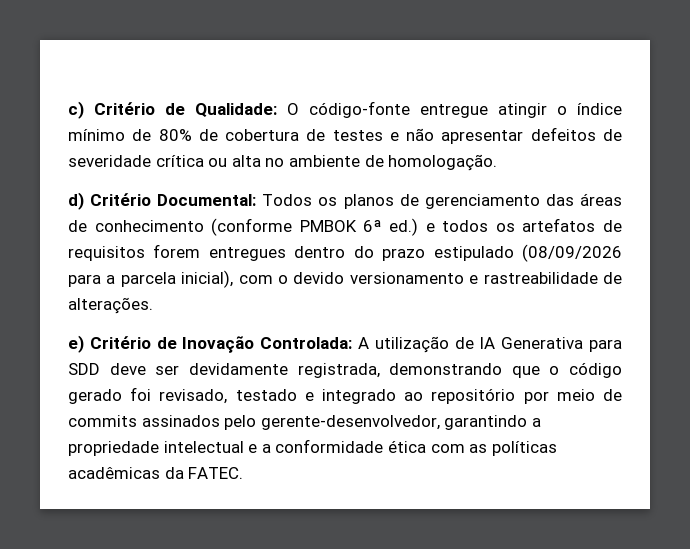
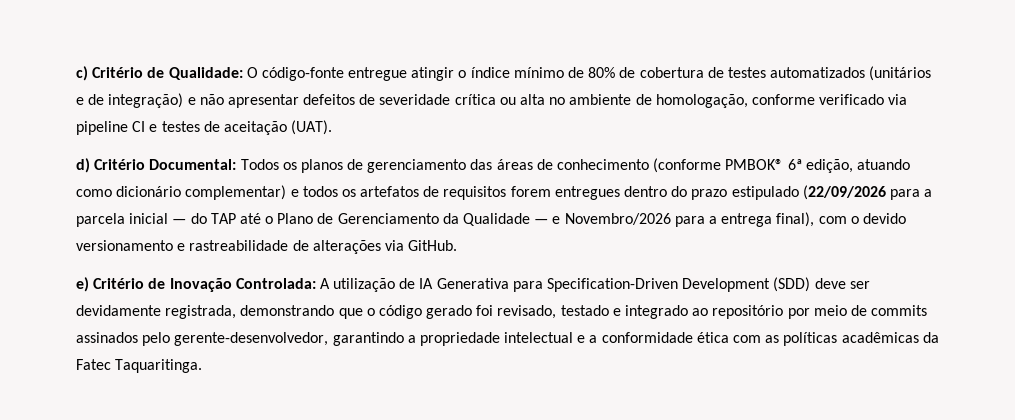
(383, 135) none -> [770,66,932,81] [76,93,184,108] automatizados (unitários e de integração)
[388,154,498,171] homologação. -> [655,94,908,108] [76,120,333,135] homologação, conforme verificado via pipeline CI e testes de aceitação (UAT).
[299,218,418,236] PMBOK 6ª ed.) -> [725,159,910,173] [76,185,287,200] PMBOK® 6ª edição, atuando como dicionário complementar)
[522,244,622,262] (08/09/2026 -> [802,185,886,200] (22/09/2026
[181,270,234,288] inicial), -> [129,212,815,227] inicial — do TAP até o Plano de Gerenciamento da Qualidade — e Novembro/2026 para a entrega final),
[68,297,153,314] alterações. -> [312,240,458,254] alterações via GitHub.
[68,363,100,375] SDD -> [547,277,811,292] Specification-Driven Development (SDD)
[188,467,244,479] FATEC. -> [76,359,203,373] Fatec Taquaritinga.

